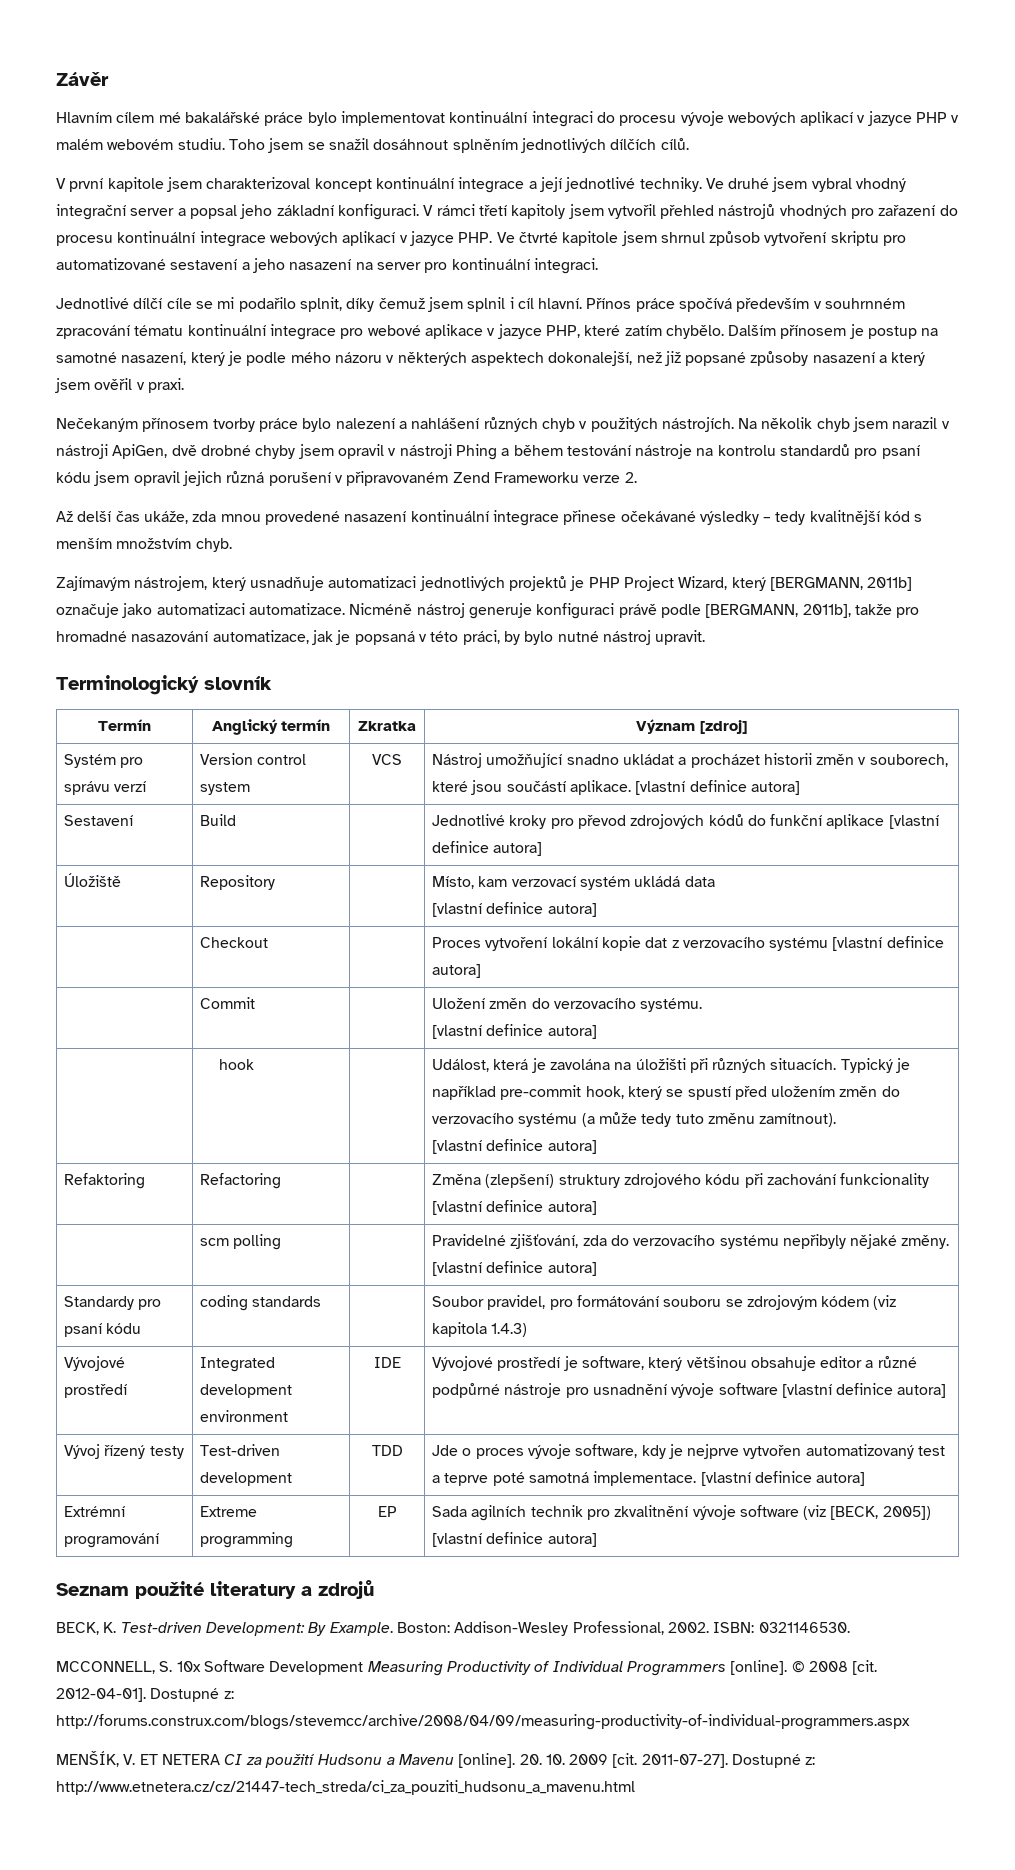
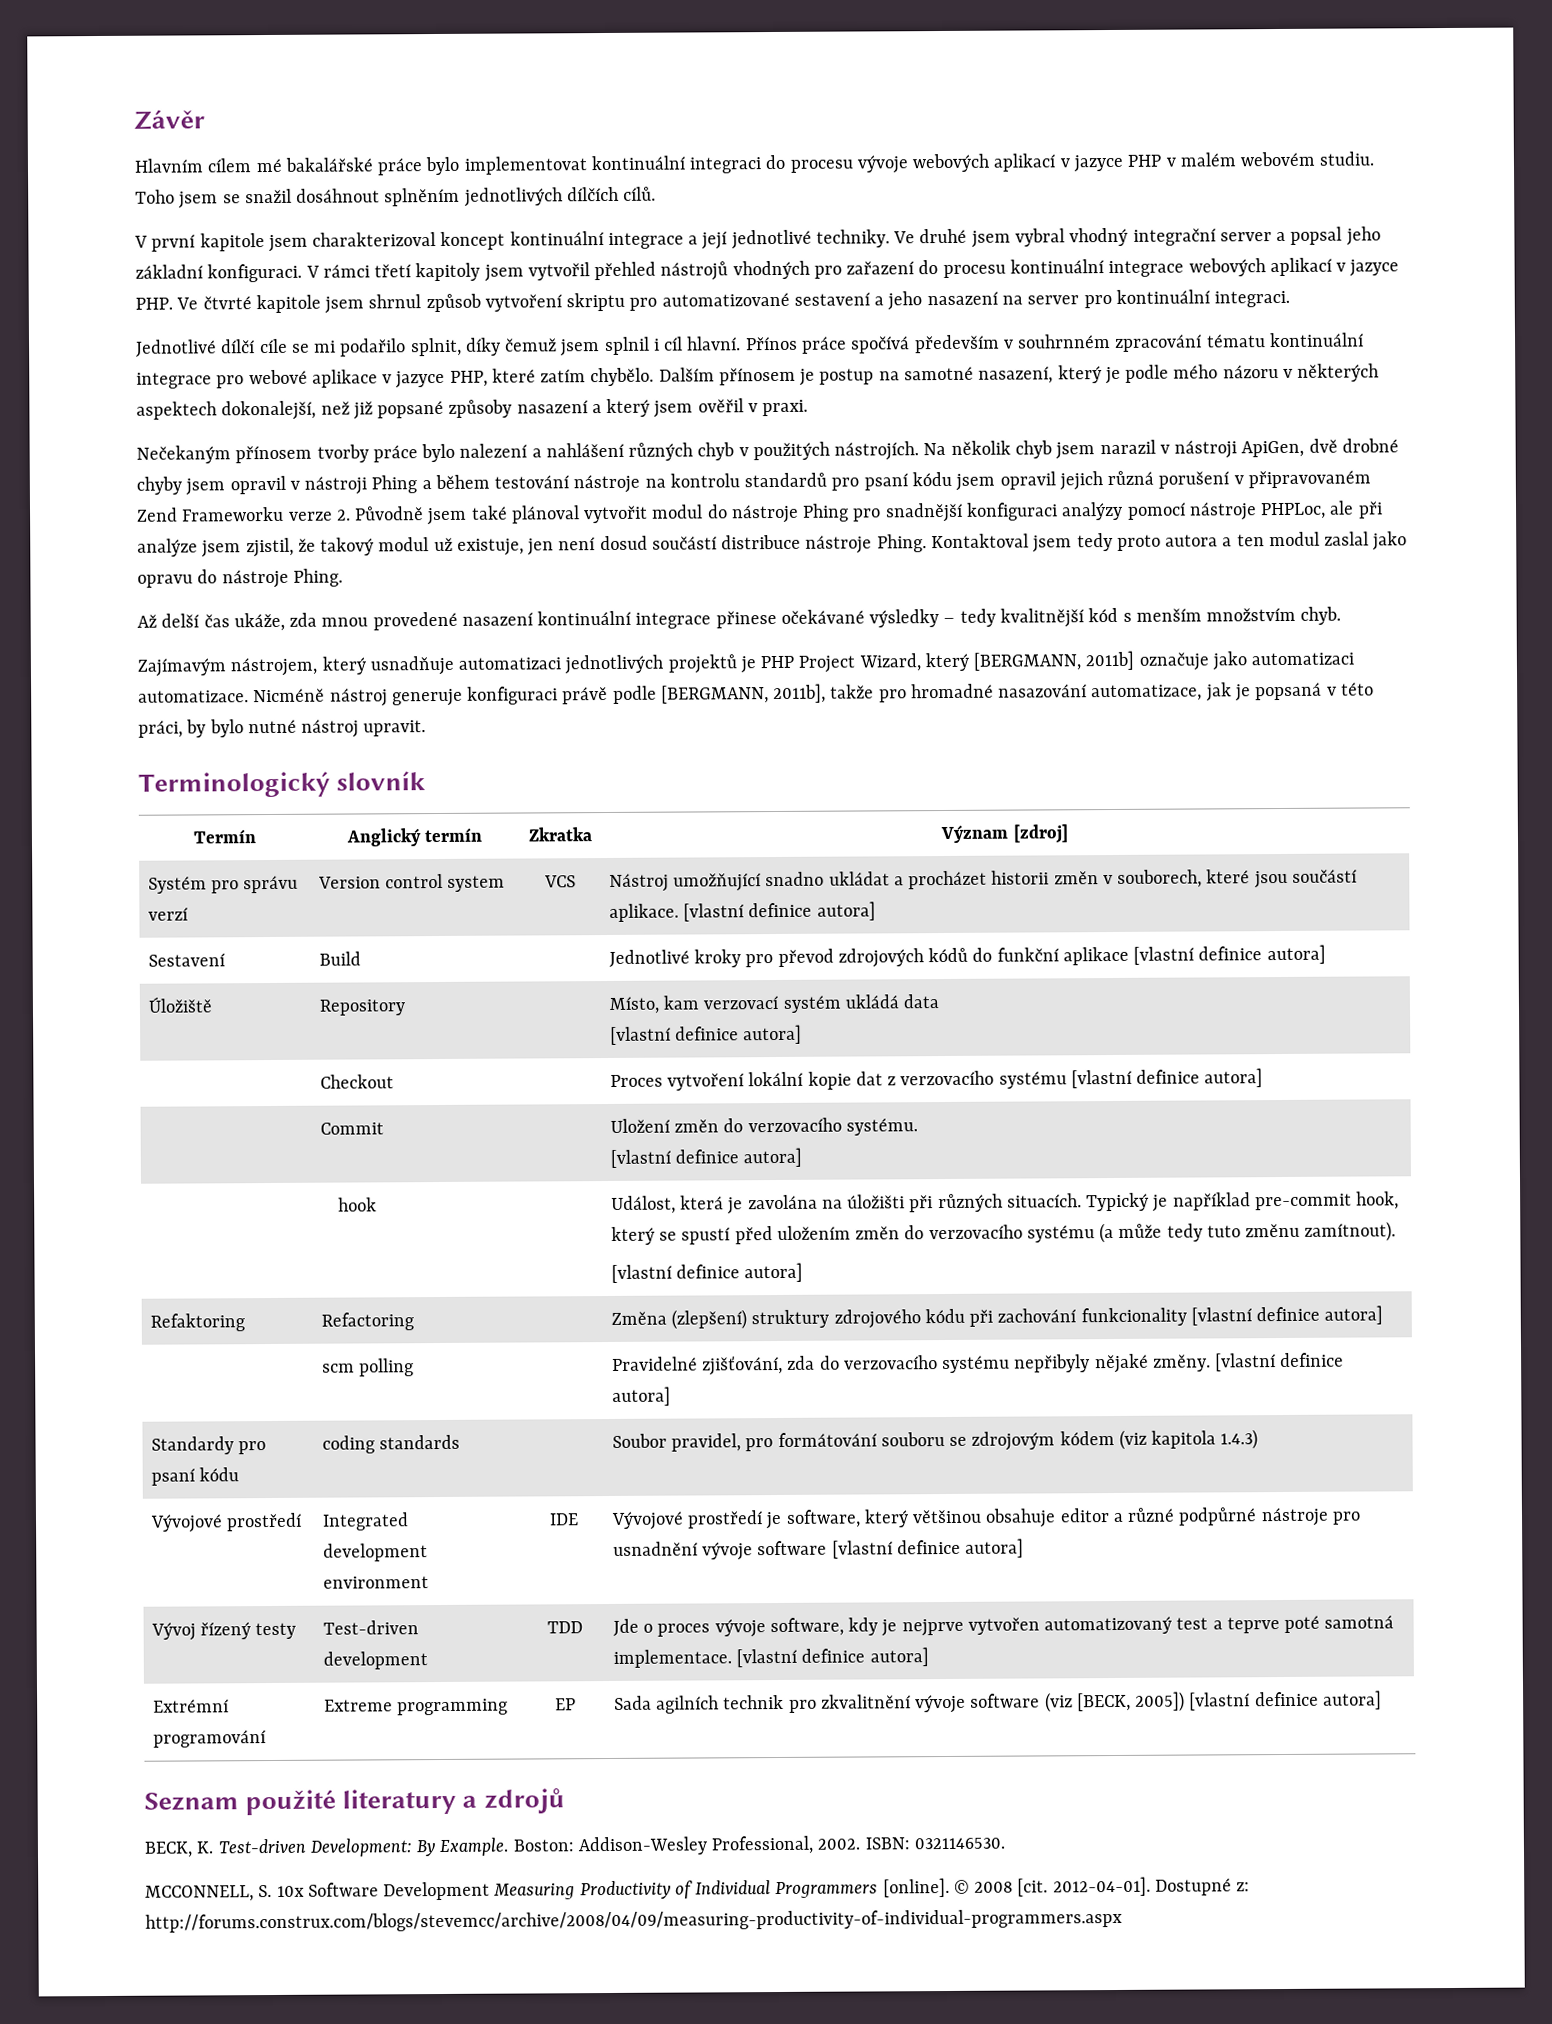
(637, 477) none -> [354,500,1383,526] [137,531,1408,558] [137,568,343,589] Původně jsem také plánoval vytvořit modul do nástroje Phing pro snadnější konfiguraci analýzy pomocí nástroje PHPLoc, ale při analýze jsem zjistil, že takový modul už existuje, jen není dosud součástí distribuce nástroje Phing. Kontaktoval jsem tedy proto autora a ten modul zaslal jako opravu do nástroje Phing.
[56,1751,816,1768] [56,1780,635,1795] // MENŠÍK, V. ET NETERA CI za použití Hudsonu a Mavenu [online]. 20. 10. 2009 [cit. 2011-07-27]. Dostupné z: http://www.etnetera.cz/cz/21447-tech_streda/ci_za_pouziti_hudsonu_a_mavenu.html -> (1123, 1920) none

